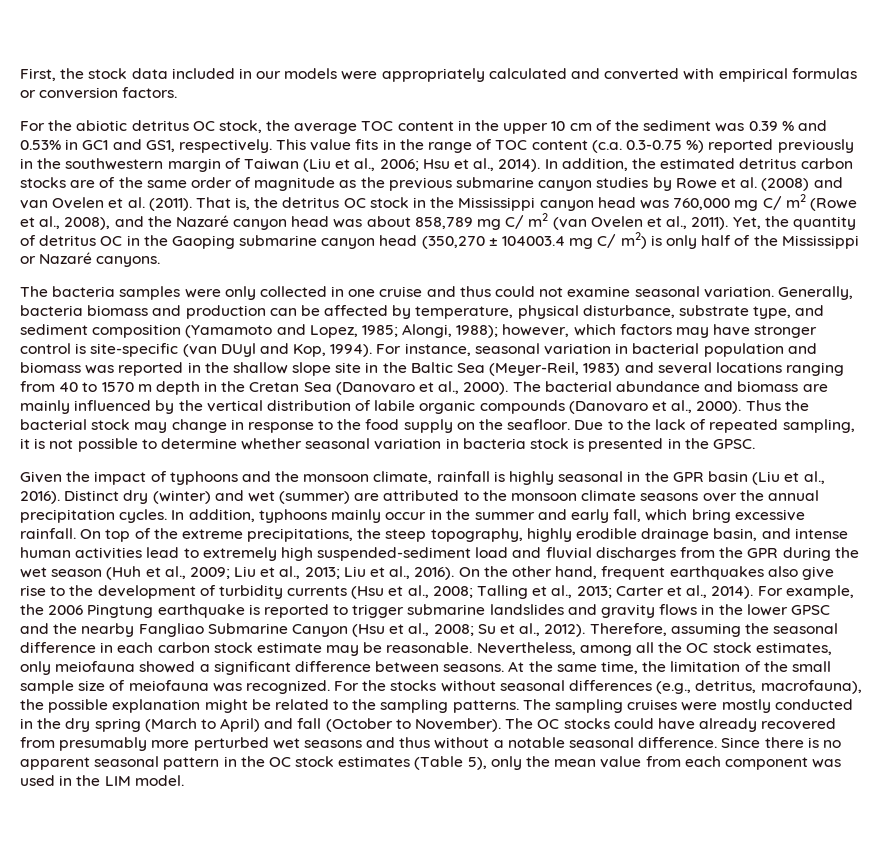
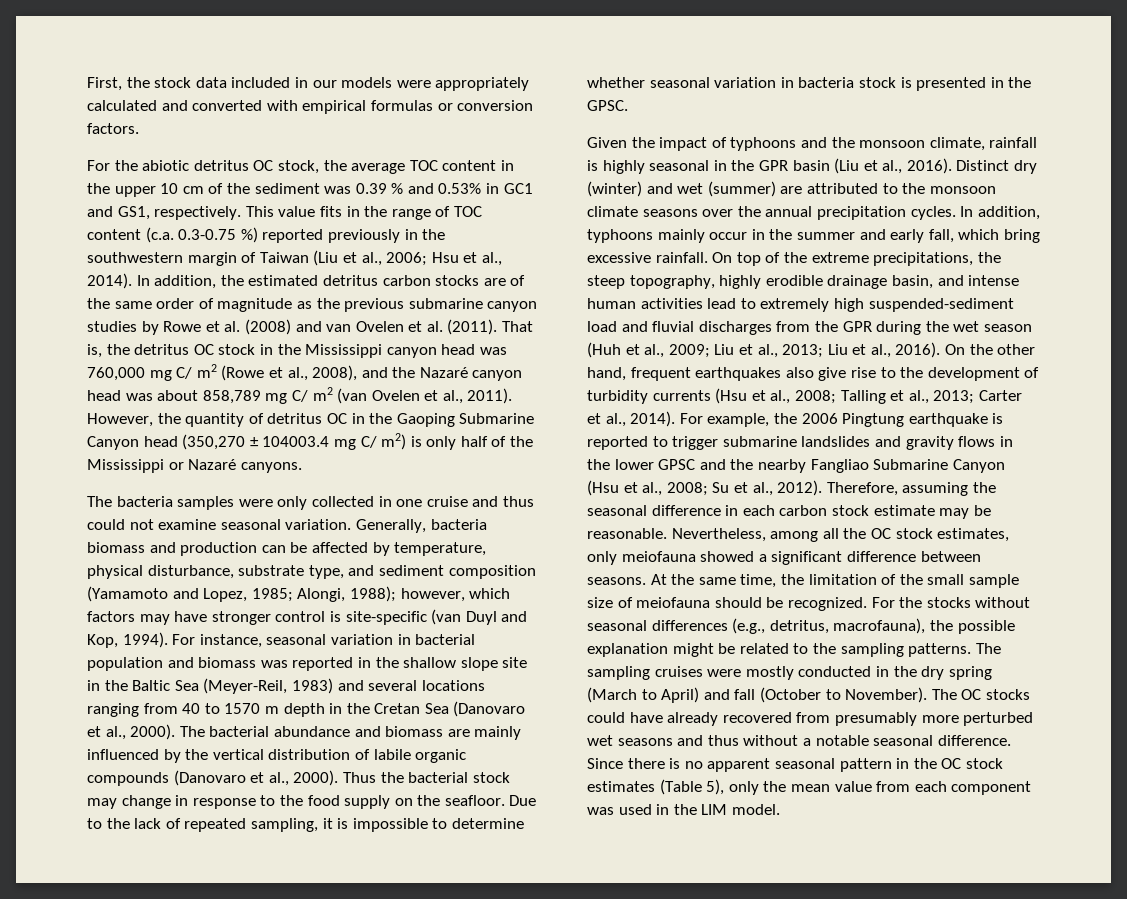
[732,217,761,229] Yet, -> [87,413,153,427] However,
[239,235,376,249] submarine canyon -> [459,413,535,424] [87,436,139,450] Submarine Canyon
[220,343,256,357] DUyl -> [465,611,497,625] Duyl
[49,438,138,452] not possible -> [352,818,428,832] impossible
[212,683,242,692] was -> [714,597,784,608] should be

